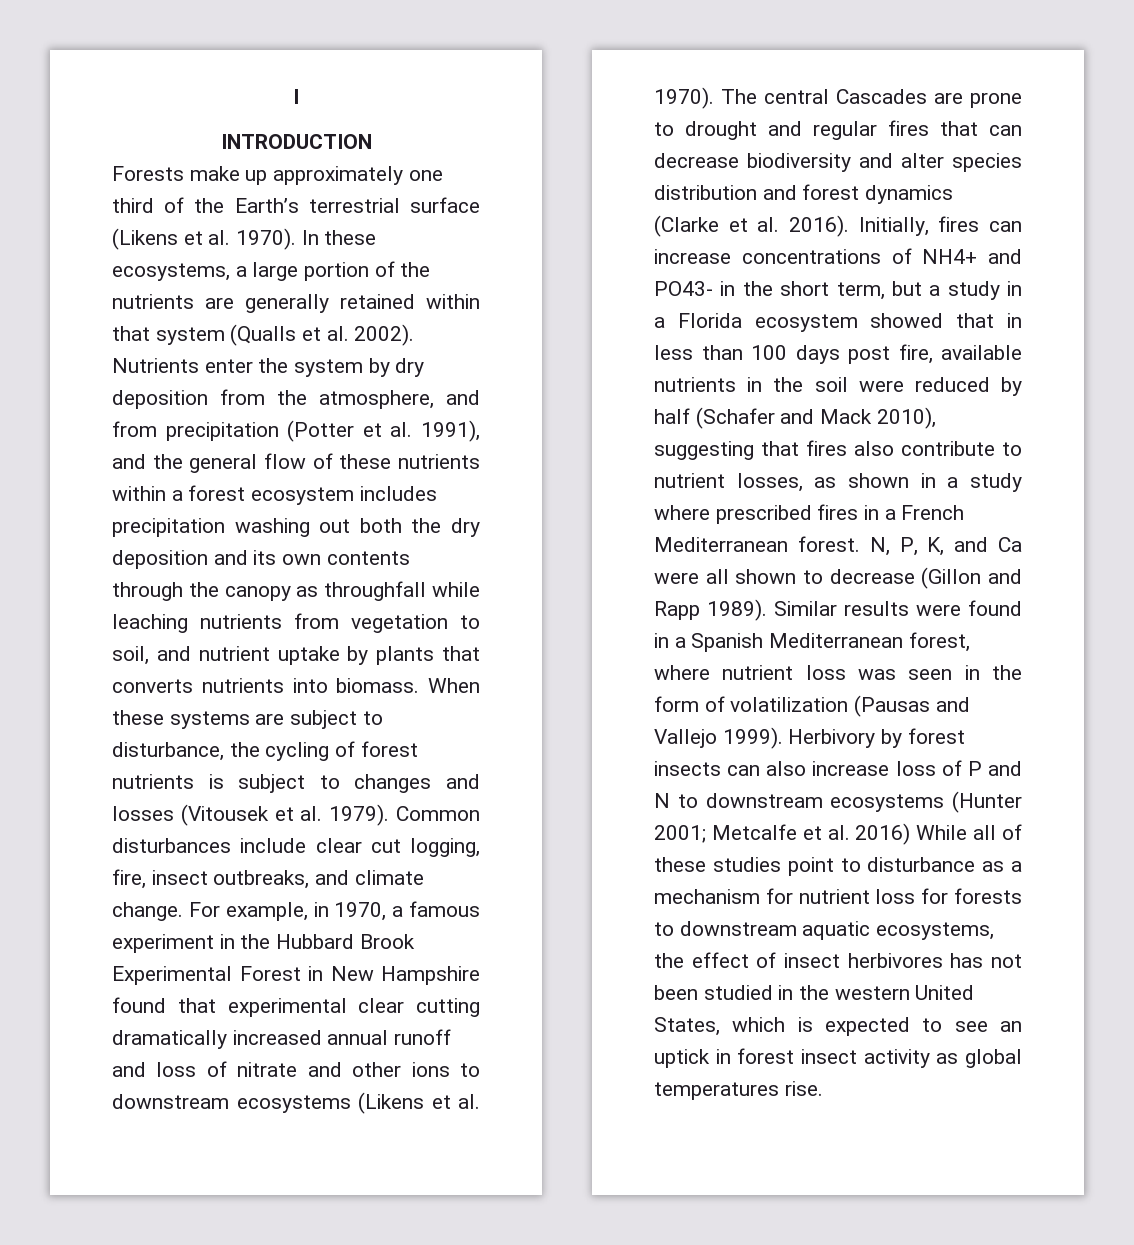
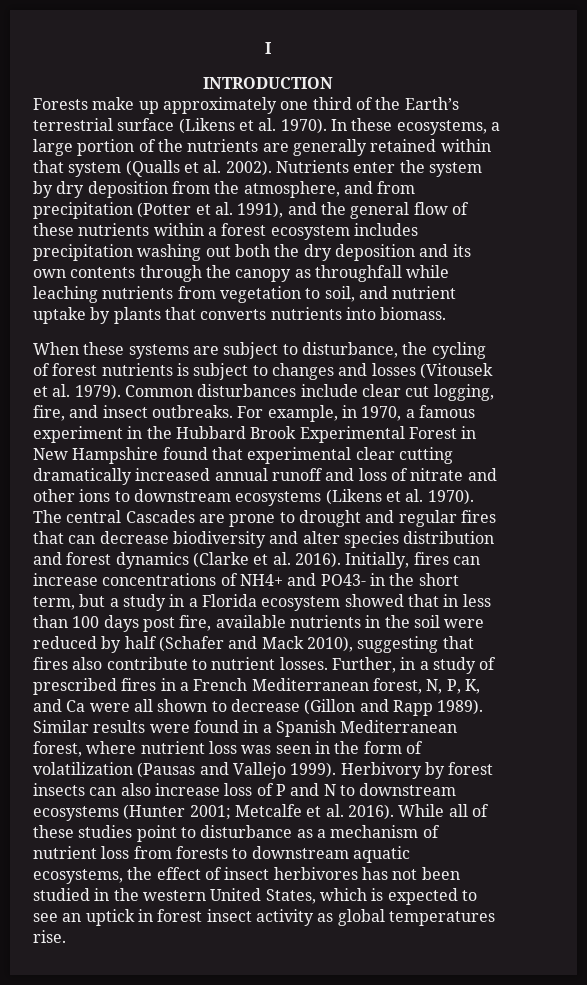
(420, 685) none -> (447, 313) //
[151,870,424,889] [112,902,183,921] insect outbreaks, and climate change. -> [69,405,233,418] and insect outbreaks.
[736,473,909,492] losses, as shown -> [279,657,396,673] losses. Further,
[654,505,710,520] where -> [479,657,497,670] of
[797,536,860,552] forest. -> [372,678,422,694] forest,
[855,823,911,845] 2016) -> [347,804,394,820] 2016).
[765,888,949,904] for nutrient loss for -> [422,825,440,838] [33,846,172,859] of nutrient loss from

